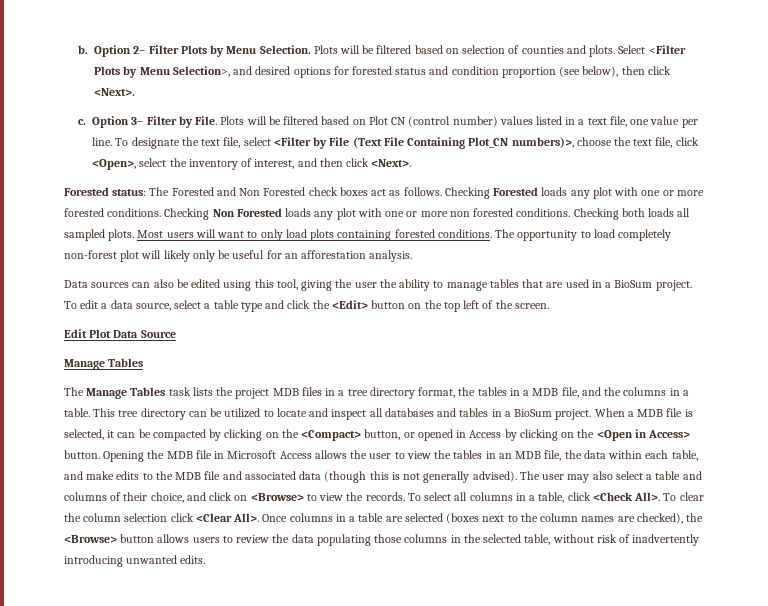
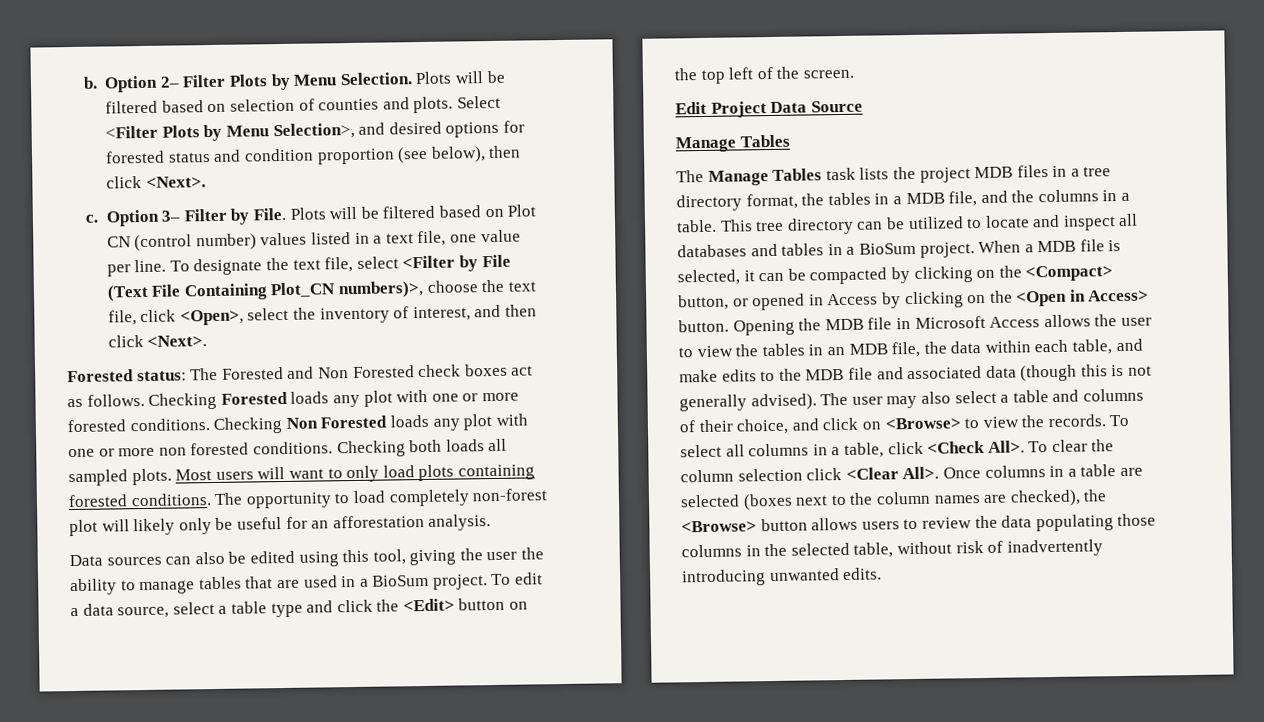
[89,329,112,338] Plot -> [710,101,767,118] Project

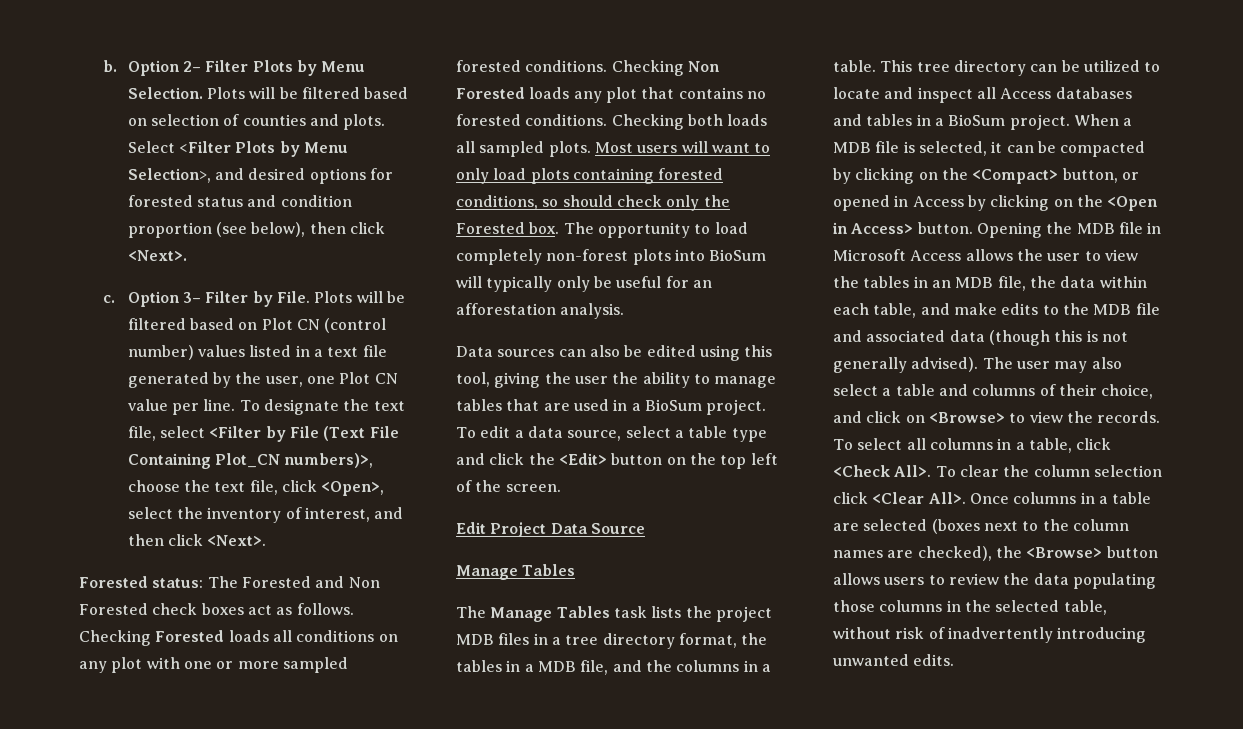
[417,230,477,247] file, one -> [362,345,387,357] [127,372,398,388] file generated by the user, one Plot CN
[332,389,519,408] any plot with one or more -> [272,630,398,642] [79,657,348,673] all conditions on any plot with one or more sampled
[495,413,528,426] [68,447,187,458] with one or more non -> [641,87,766,99] that contains no
[130,493,212,507] conditions. -> [456,195,730,211] [456,222,560,234] conditions, so should check only the Forested box.
[69,518,176,537] plot will likely -> [632,249,767,265] [456,276,553,292] plots into BioSum will typically
(1139, 220) none -> [1000,88,1052,99] Access

